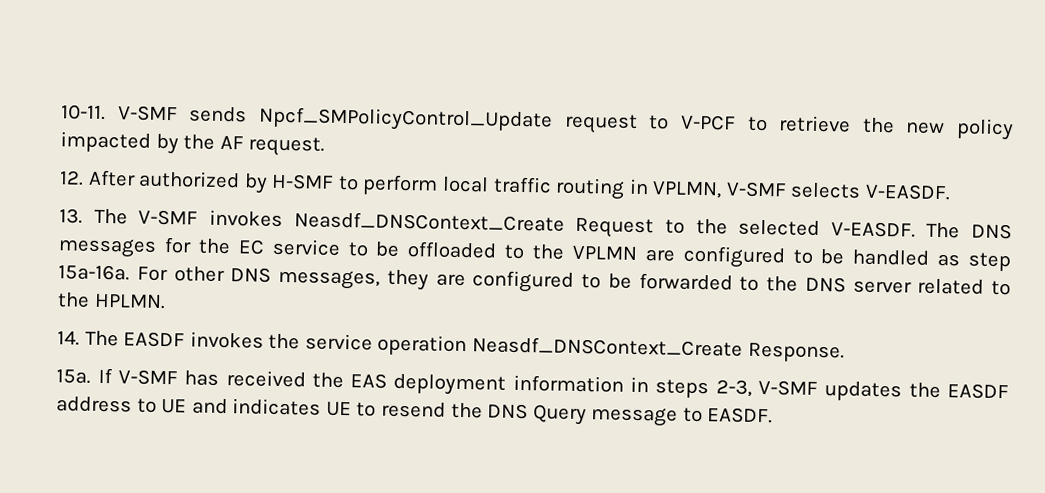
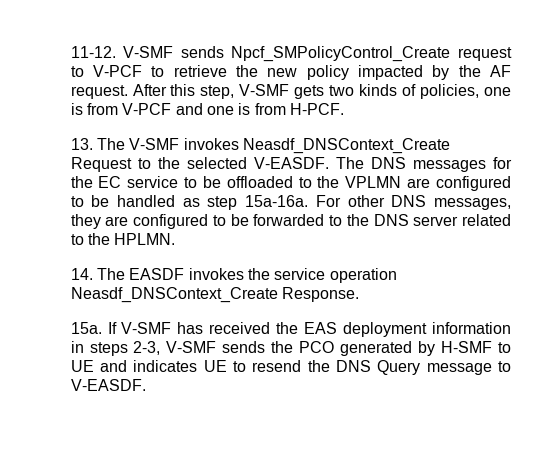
[61,104,554,133] 10-11. V-SMF sends Npcf_SMPolicyControl_Update -> [70,46,451,62] 11-12. V-SMF sends Npcf_SMPolicyControl_Create
[59,169,951,201] // 12. After authorized by H-SMF to perform local traffic routing in VPLMN, V-SMF selects V-EASDF. -> [132,84,512,99] [70,103,344,115] After this step, V-SMF gets two kinds of policies, one is from V-PCF and one is from H-PCF.
[824,381,1009,402] [56,396,133,413] updates the EASDF address -> [222,341,493,356] sends the PCO generated by H-SMF
[707,407,774,424] EASDF. -> [70,379,146,391] V-EASDF.

